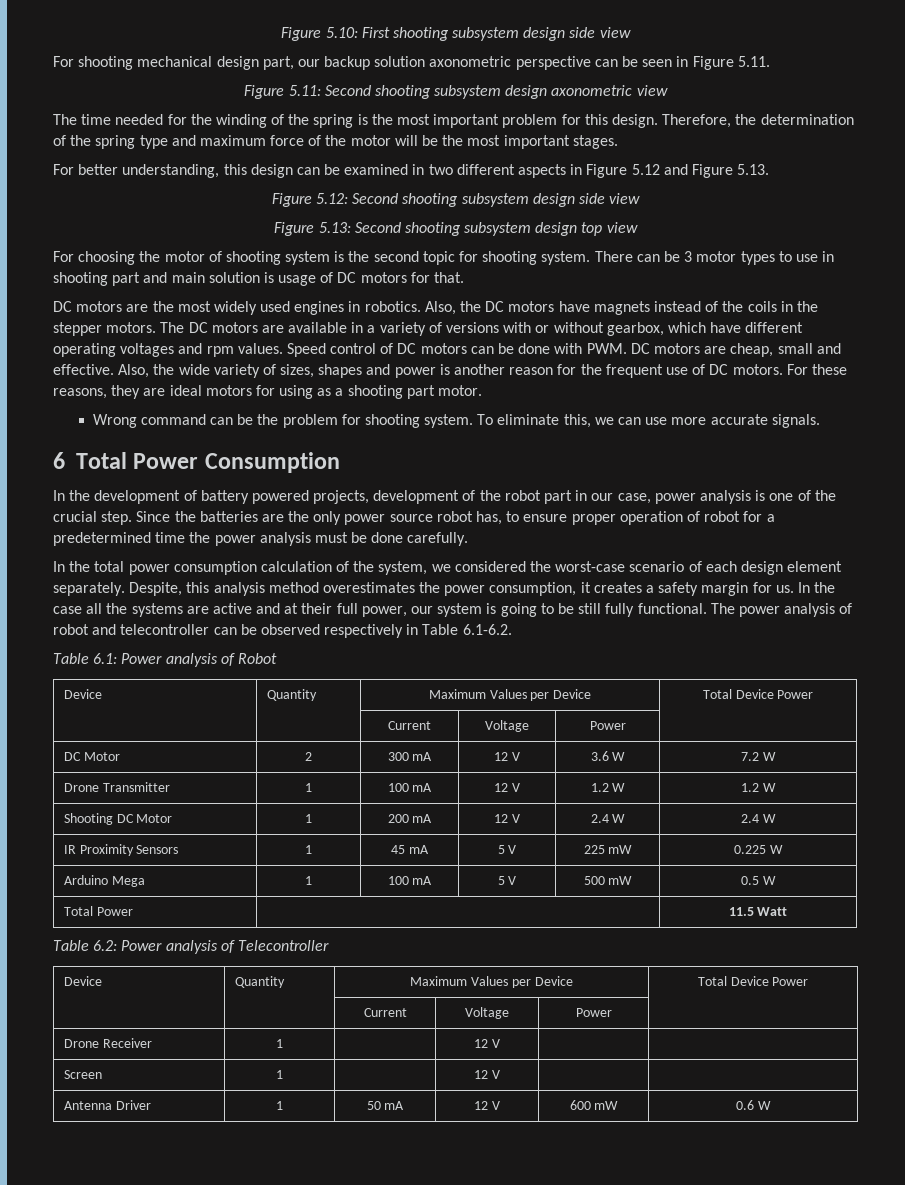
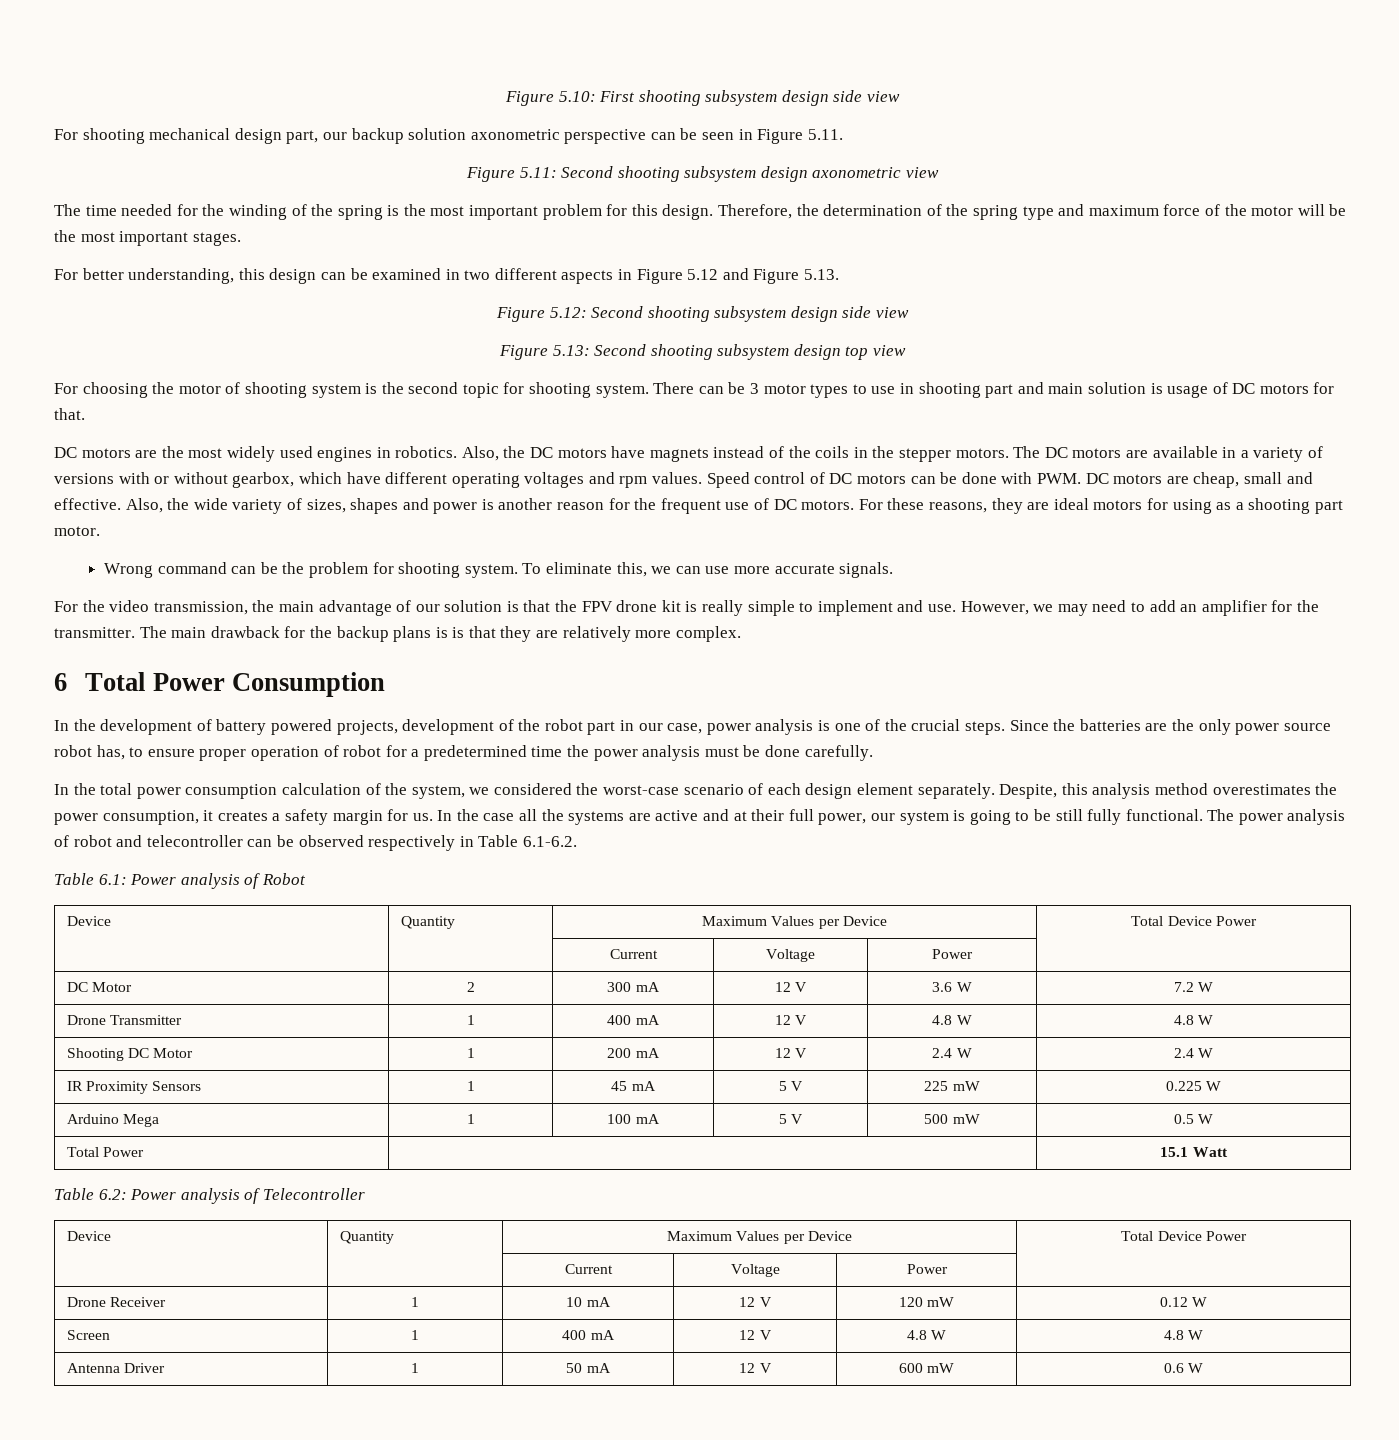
(820, 421) none -> [54,600,1319,616] [54,626,741,642] // For the video transmission, the main advantage of our solution is that the FPV drone kit is really simple to implement and use. However, we may need to add an amplifier for the transmitter. The main drawback for the backup plans is is that they are relatively more complex.
[101,511,133,525] step. -> [964,721,1005,735] steps.
[387,783,433,792] [494,783,520,792] [590,783,626,792] [741,783,760,792] 100 mA | 12 V | 1.2 W | 1.2 -> [607,1015,660,1025] [774,1015,808,1025] [932,1015,972,1025] [1173,1015,1194,1025] 400 mA | 12 V | 4.8 W | 4.8
[728,907,754,916] 11.5 -> [1160,1147,1189,1157] 15.1
[474,1039,500,1048] | 12 V | | -> [566,1297,611,1307] [739,1297,772,1307] [898,1297,955,1307] [1159,1297,1208,1307] 10 mA | 12 V | 120 mW | 0.12 W
[474,1070,500,1079] | 12 V | | -> [562,1330,615,1340] [739,1330,772,1340] [906,1330,947,1340] [1163,1330,1204,1340] 400 mA | 12 V | 4.8 W | 4.8 W

